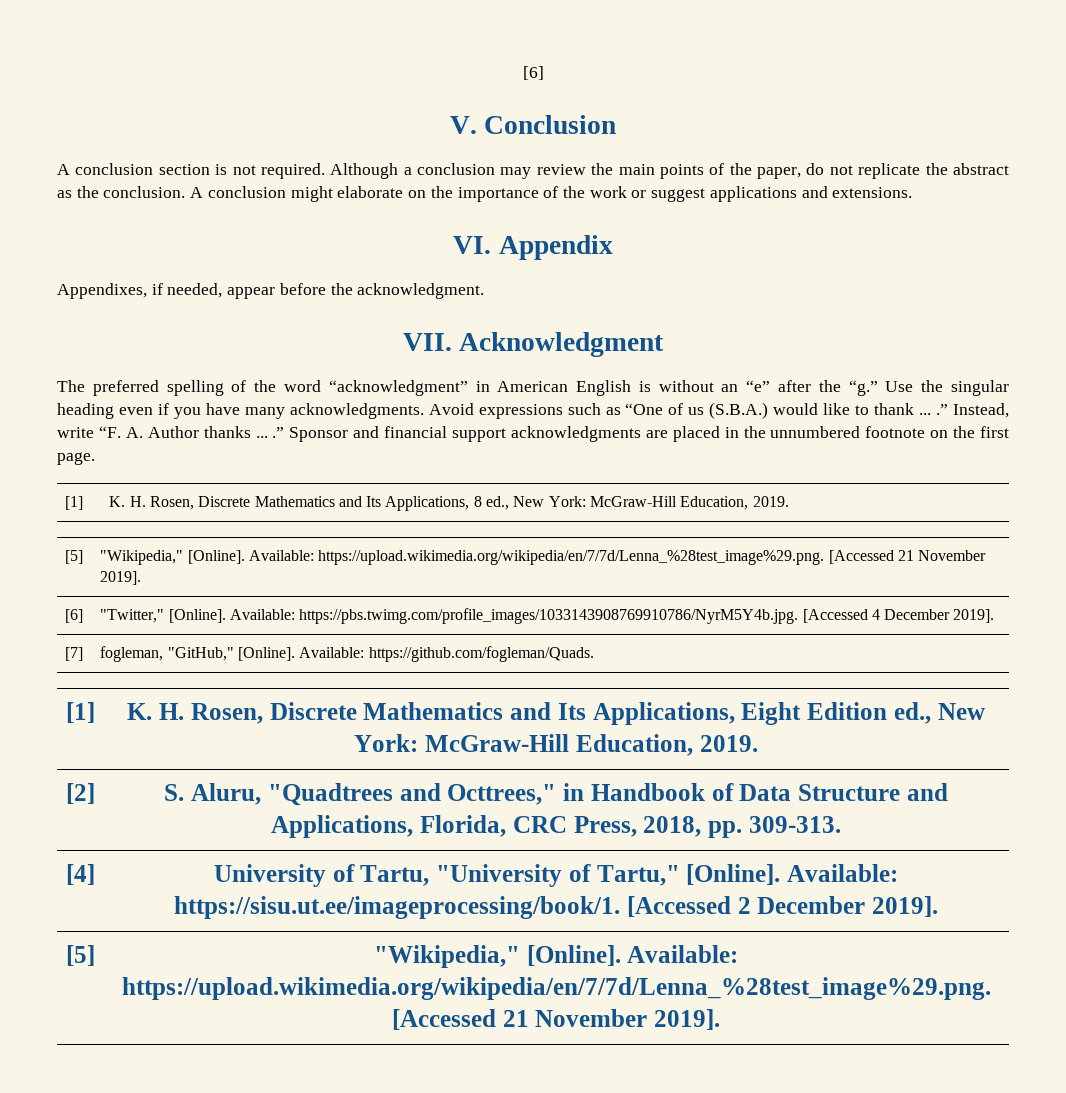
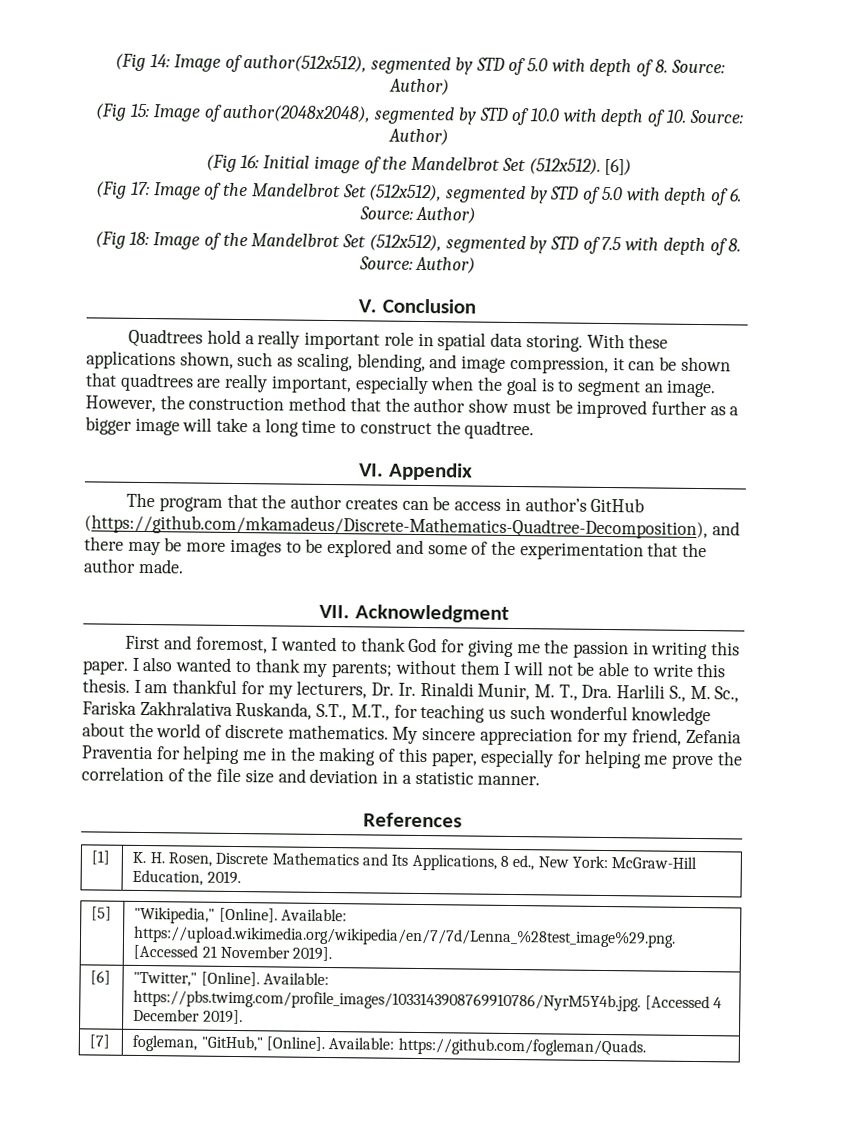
[522,66,544,80] [449,115,617,134] [57,163,1010,179] [57,186,913,202] [453,235,613,260] [57,283,485,299] [402,332,665,357] [57,380,1009,396] [57,402,1010,419] [57,426,1009,442] [57,452,95,465] [6] // V. Conclusion // A conclusion section is not required. Although a conclusion may review the main points of the paper, do not replicate the abstract as the conclusion. A conclusion might elaborate on the importance of the work or suggest applications and extensions. // VI. Appendix // Appendixes, if needed, appear before the acknowledgment. // VII. Acknowledgment // The preferred spelling of the word “acknowledgment” in American English is without an “e” after the “g.” Use the singular heading even if you have many acknowledgments. Avoid expressions such as “One of us (S.B.A.) would like to thank ... .” Instead, write “F. A. Author thanks ... .” Sponsor and financial support acknowledgments are placed in the unnumbered footnote on the first page. -> [115,53,725,77] [389,78,450,96] [95,103,744,127] [388,128,449,146] [205,154,633,176] [96,181,742,206] [358,206,477,224] [94,231,742,256] [358,256,477,274] [358,298,476,314] [128,328,669,352] [86,350,731,375] [85,372,717,398] [85,395,740,419] [85,416,535,440] [359,462,473,481] [126,492,645,513] [84,514,740,540] [84,536,708,561] [83,558,184,574] [319,604,509,623] [125,635,741,660] [82,656,727,678] [82,678,740,703] [82,700,712,726] [82,722,742,747] [81,745,743,770] [81,766,541,786] [362,812,462,828] (Fig 14: Image of author(512x512), segmented by STD of 5.0 with depth of 8. Source: Author) // (Fig 15: Image of author(2048x2048), segmented by STD of 10.0 with depth of 10. Source: Author) // (Fig 16: Initial image of the Mandelbrot Set (512x512). [6]) // (Fig 17: Image of the Mandelbrot Set (512x512), segmented by STD of 5.0 with depth of 6. Source: Author) // (Fig 18: Image of the Mandelbrot Set (512x512), segmented by STD of 7.5 with depth of 8. Source: Author) // V. Conclusion // Quadtrees hold a really important role in spatial data storing. With these applications shown, such as scaling, blending, and image compression, it can be shown that quadtrees are really important, especially when the goal is to segment an image. However, the construction method that the author show must be improved further as a bigger image will take a long time to construct the quadtree. // VI. Appendix // The program that the author creates can be access in author’s GitHub (https://github.com/mkamadeus/Discrete-Mathematics-Quadtree-Decomposition), and there may be more images to be explored and some of the experimentation that the author made. // VII. Acknowledgment // First and foremost, I wanted to thank God for giving me the passion in writing this paper. I also wanted to thank my parents; without them I will not be able to write this thesis. I am thankful for my lecturers, Dr. Ir. Rinaldi Munir, M. T., Dra. Harlili S., M. Sc., Fariska Zakhralativa Ruskanda, S.T., M.T., for teaching us such wonderful knowledge about the world of discrete mathematics. My sincere appreciation for my friend, Zefania Praventia for helping me in the making of this paper, especially for helping me prove the correlation of the file size and deviation in a statistic manner. // References
[66,702,95,723] [127,702,985,725] [354,734,758,756] [66,783,95,804] [164,783,948,806] [271,815,841,838] [66,864,95,885] [213,864,899,887] [174,896,938,919] [66,945,95,966] [373,945,739,968] [121,977,991,1000] [391,1009,721,1030] // [1] | K. H. Rosen, Discrete Mathematics and Its Applications, Eight Edition ed., New York: McGraw-Hill Education, 2019. // [2] | S. Aluru, "Quadtrees and Octtrees," in Handbook of Data Structure and Applications, Florida, CRC Press, 2018, pp. 309-313. // [4] | University of Tartu, "University of Tartu," [Online]. Available: https://sisu.ut.ee/imageprocessing/book/1. [Accessed 2 December 2019]. // [5] | "Wikipedia," [Online]. Available: https://upload.wikimedia.org/wikipedia/en/7/7d/Lenna_%28test_image%29.png. [Accessed 21 November 2019]. -> (646, 1047) none

